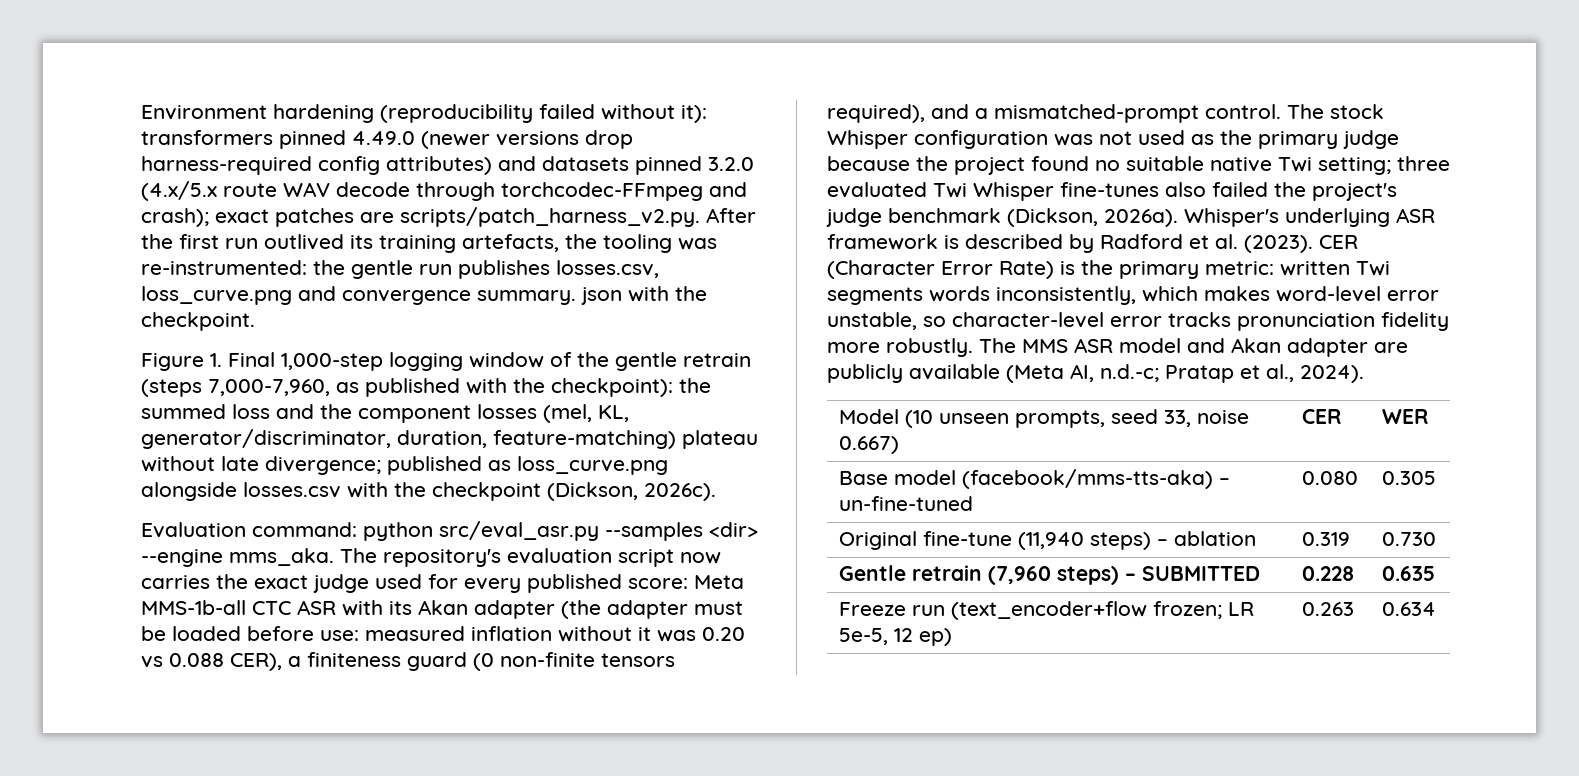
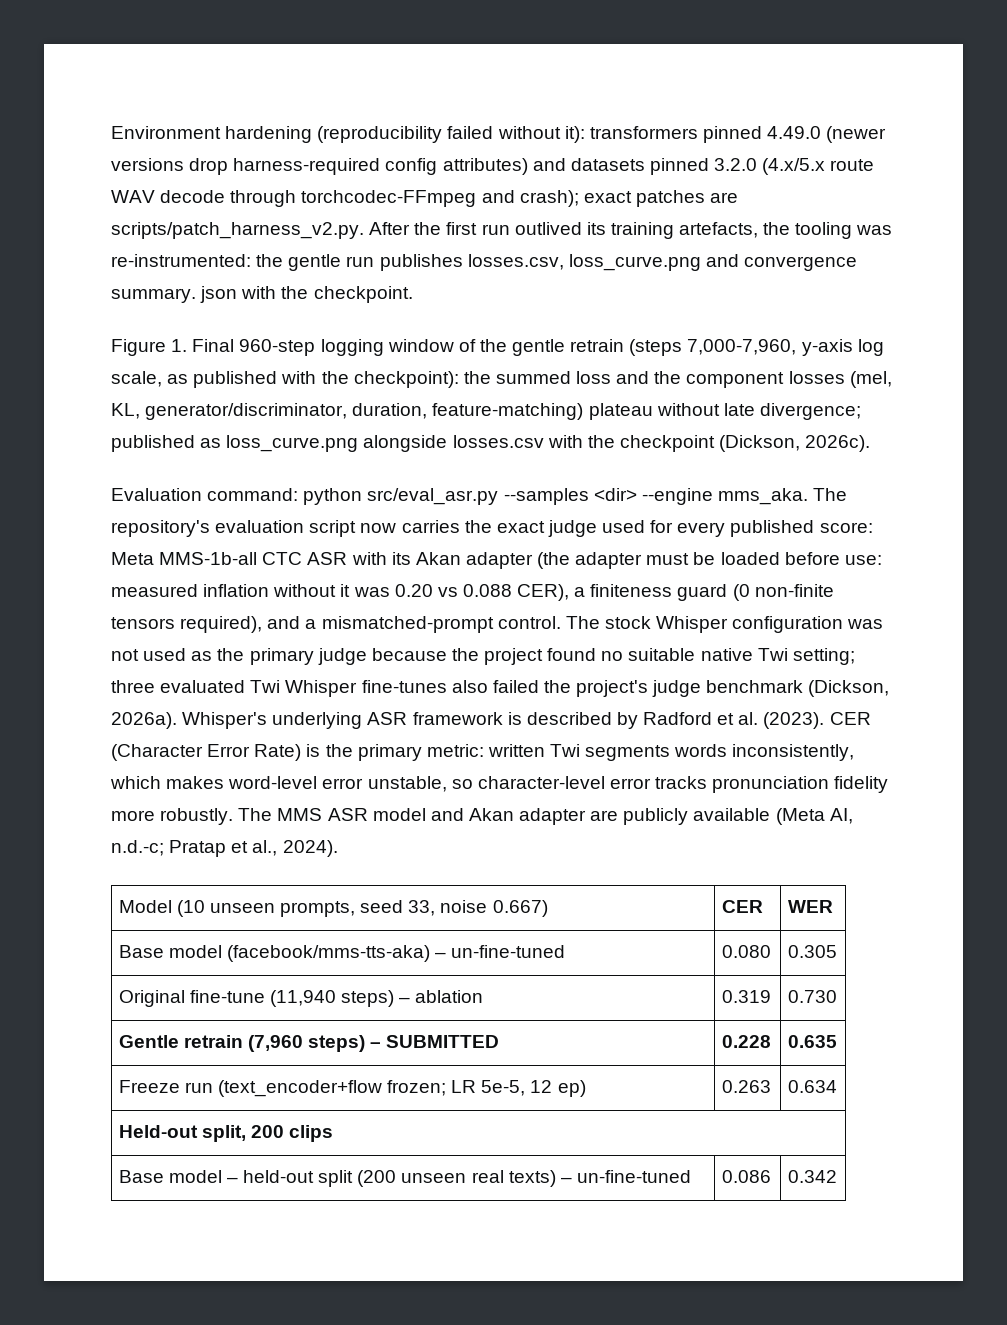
[281,353,383,371] 1,000-step -> [239,339,316,356] 960-step
(330, 387) none -> [801,339,884,356] [111,371,162,387] y-axis log scale,
(1436, 609) none -> [118,1125,334,1142] [118,1170,691,1187] [721,1170,771,1183] [787,1170,837,1183] // Held-out split, 200 clips // Base model – held-out split (200 unseen real texts) – un-fine-tuned | 0.086 | 0.342

